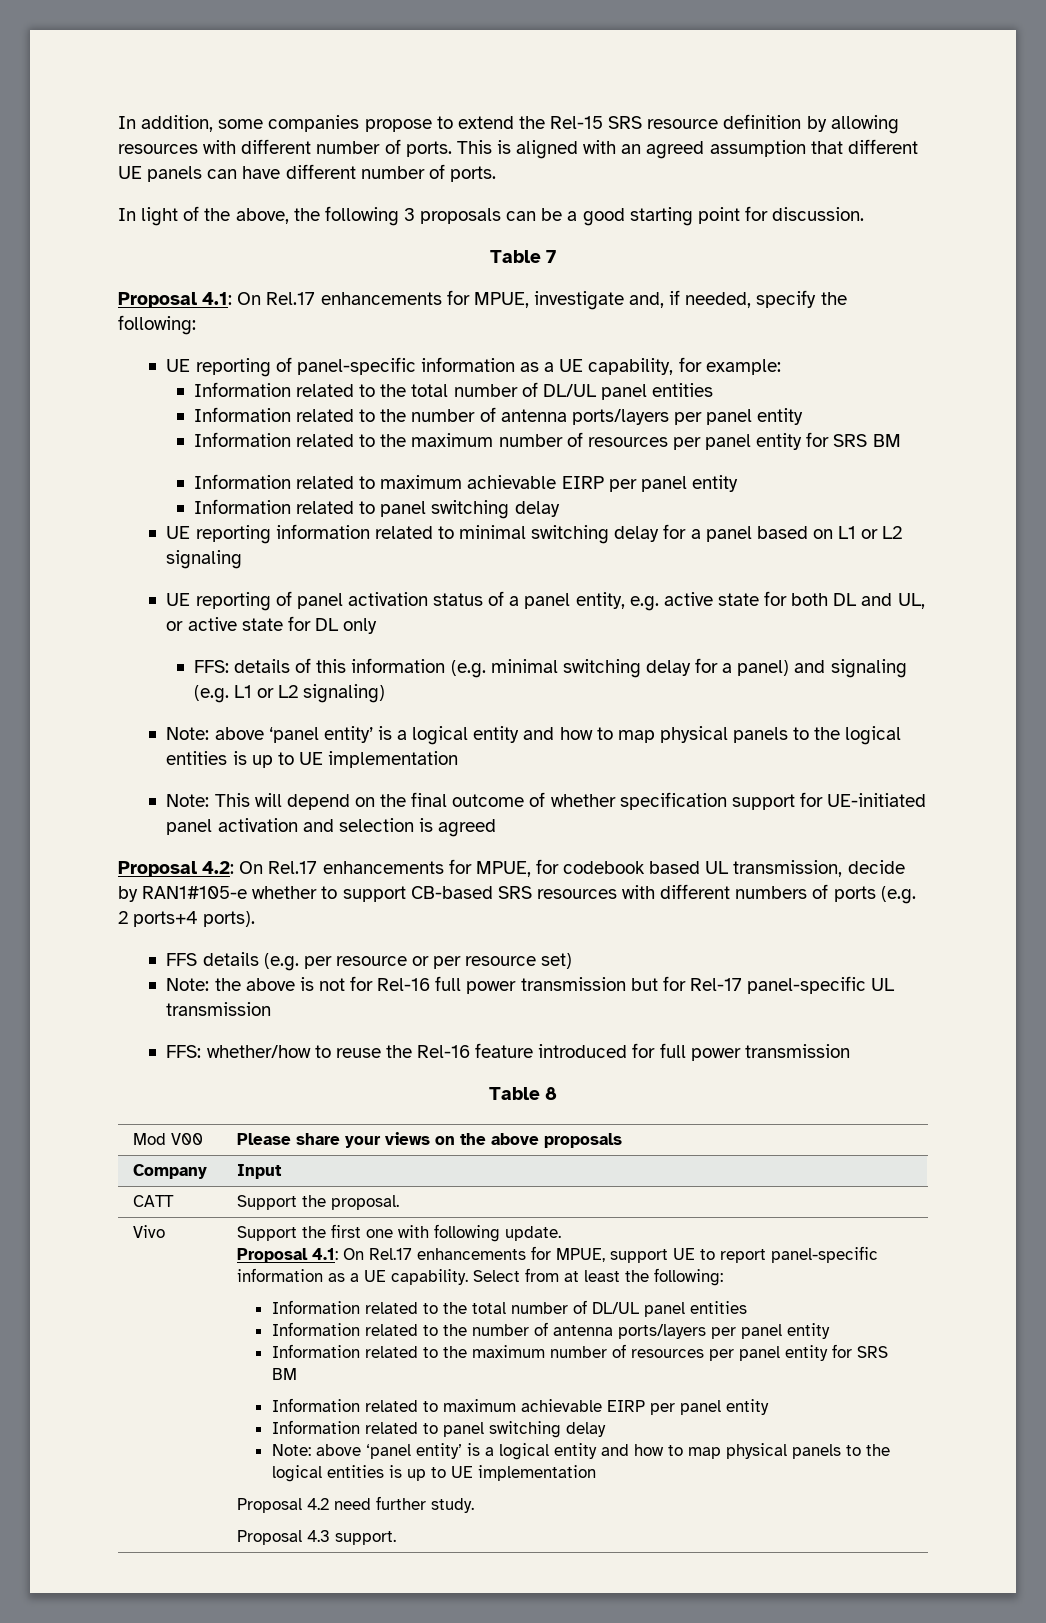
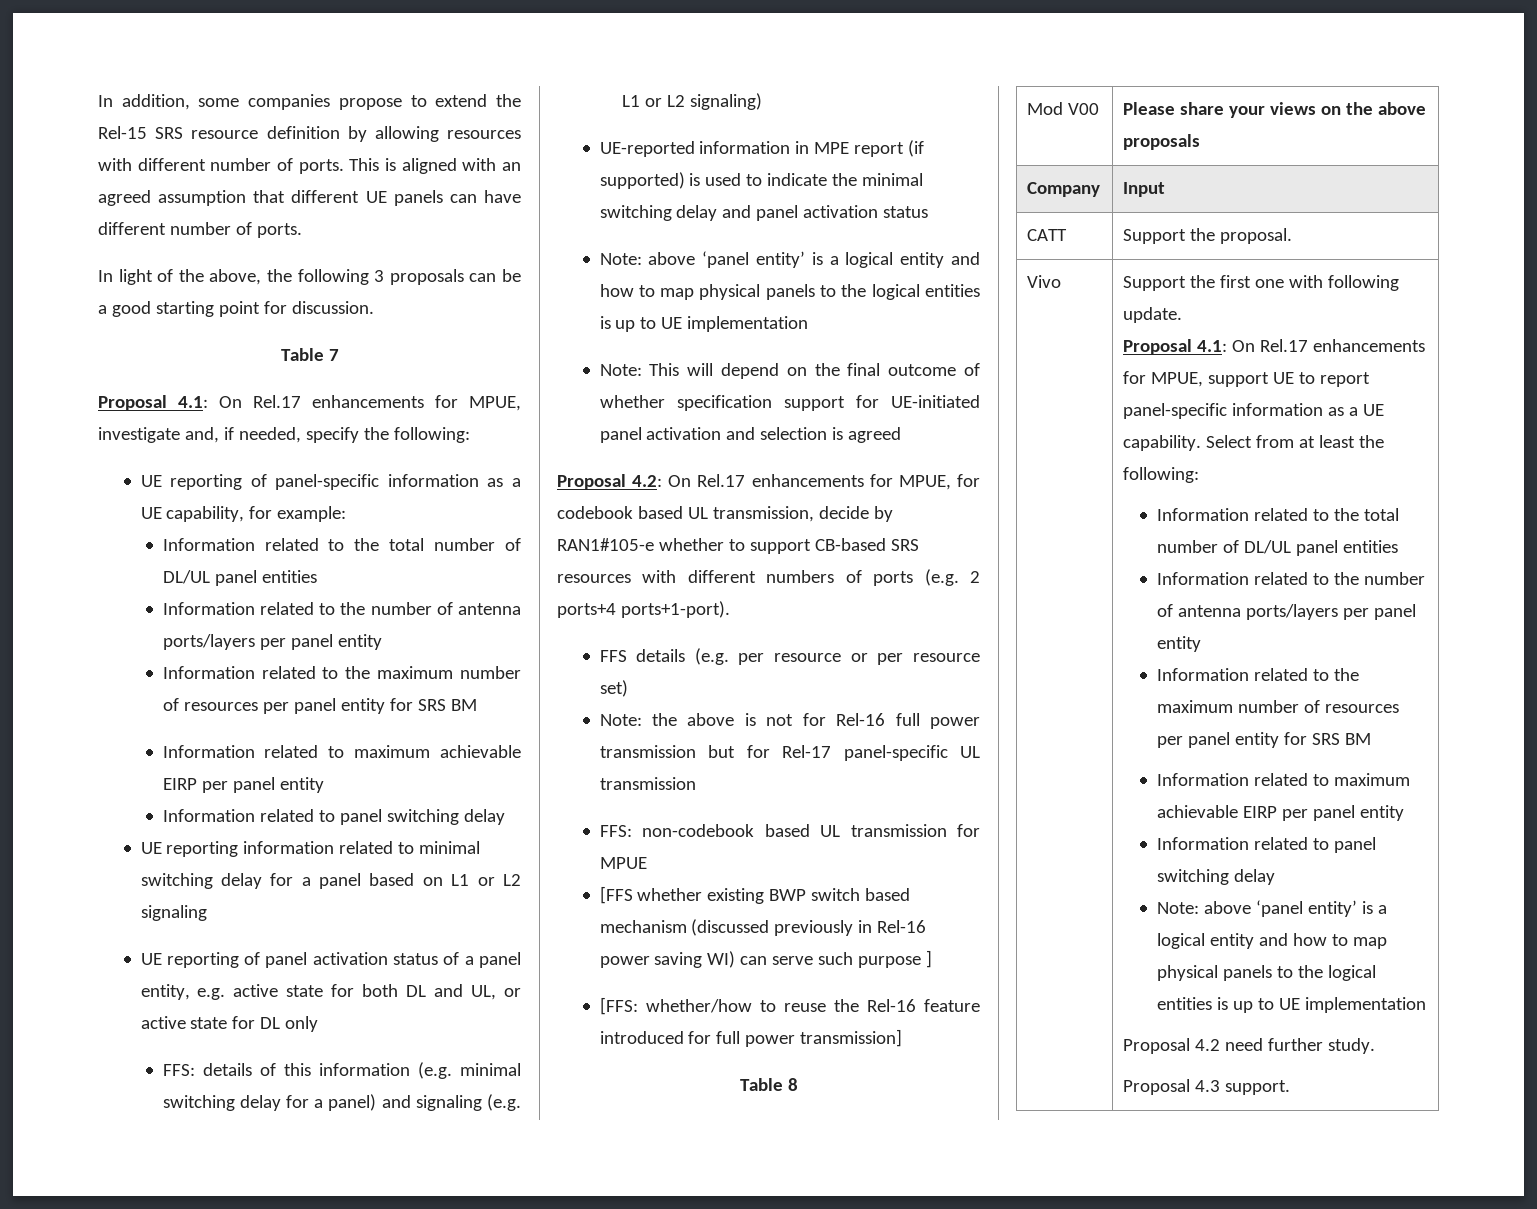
(386, 693) none -> [599,140,925,157] [599,172,924,189] [599,205,929,221] // UE-reported information in MPE report (if supported) is used to indicate the minimal switching delay and panel activation status
[203,911,256,927] ports). -> [620,601,730,618] ports+1-port).
(202, 1051) none -> [641,824,980,837] [599,857,647,869] [599,886,911,904] [599,919,927,936] [599,950,933,968] [599,997,638,1015] non-codebook based UL transmission for MPUE // [FFS whether existing BWP switch based mechanism (discussed previously in Rel-16 power saving WI) can serve such purpose ] // [FFS:
[744,1044,850,1058] transmission -> [800,1029,903,1047] transmission]

